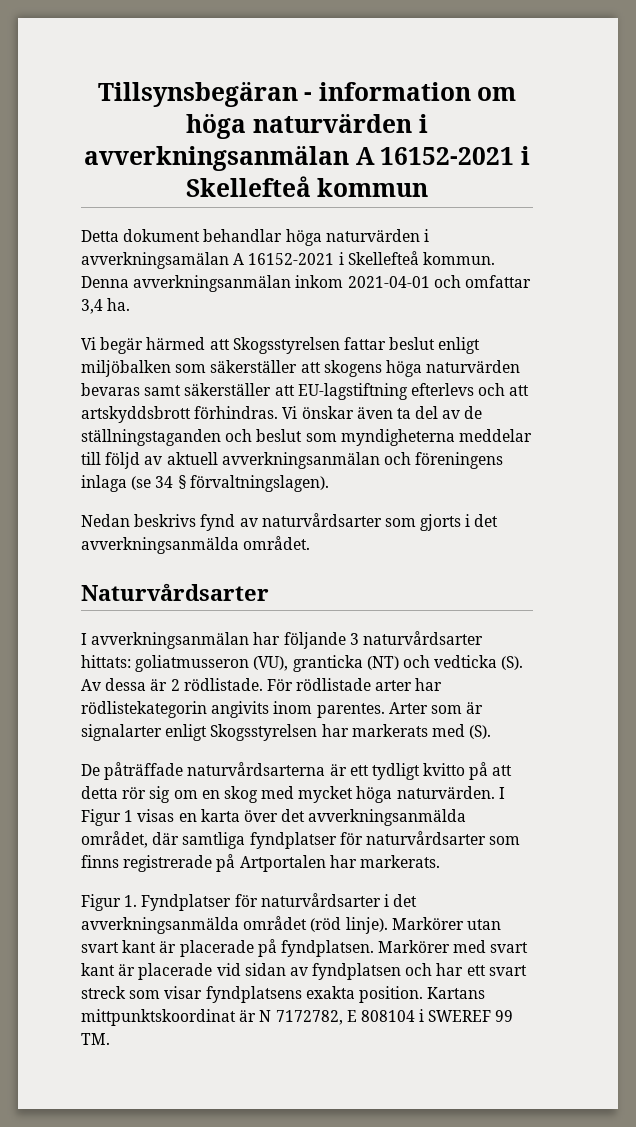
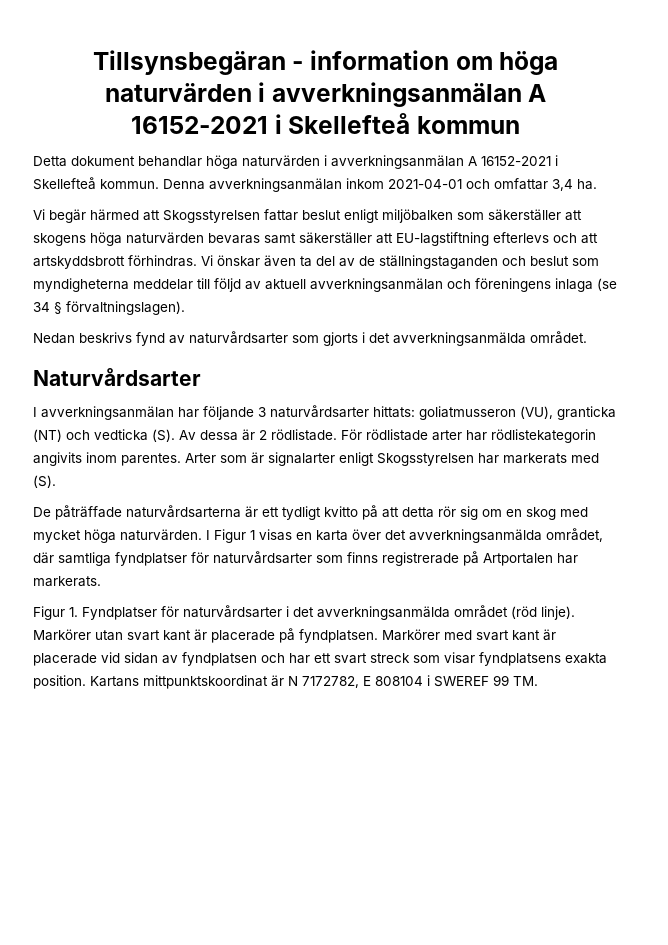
[81,252,229,269] avverkningsamälan -> [331,155,464,169] avverkningsanmälan

